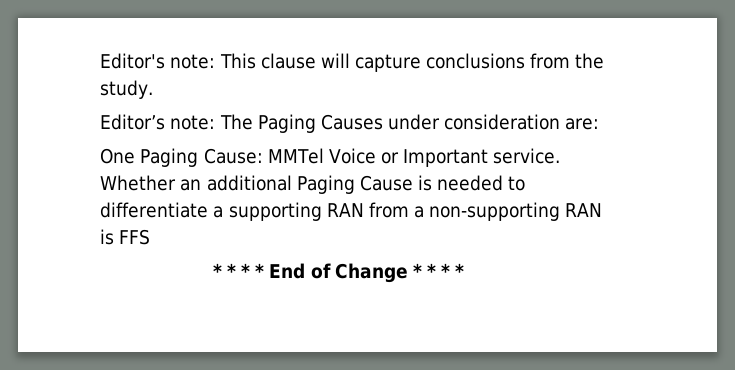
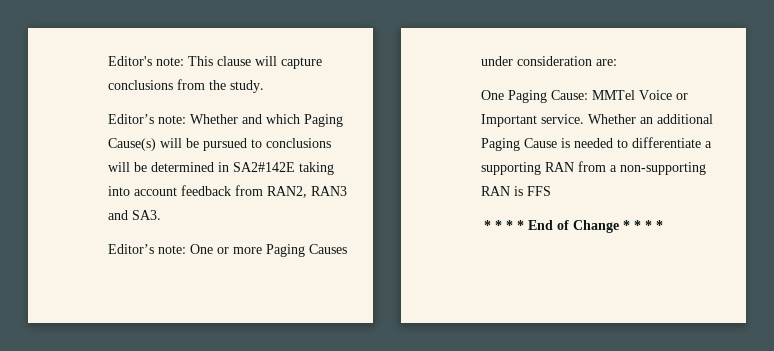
[219,114,253,130] The -> [190,114,344,127] [108,138,332,151] [108,162,335,175] [108,185,348,198] [108,210,162,220] [108,244,263,254] Whether and which Paging Cause(s) will be pursued to conclusions will be determined in SA2#142E taking into account feedback from RAN2, RAN3 and SA3. // Editor’s note: One or more

